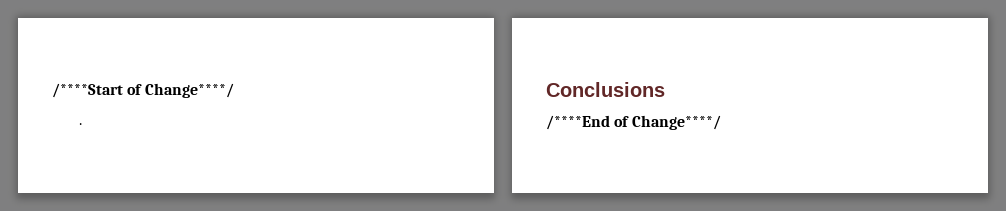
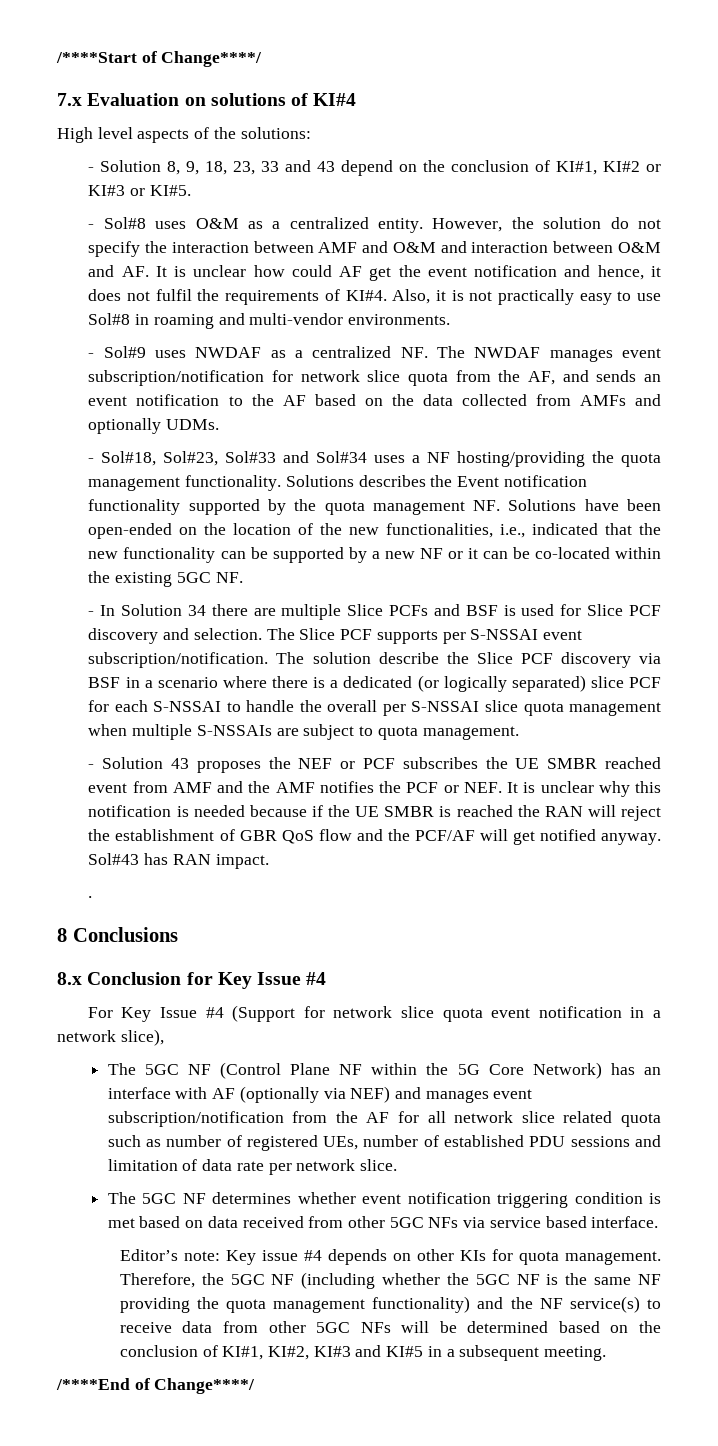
(234, 90) none -> [57,93,357,106] [57,127,311,143] [88,160,661,176] [88,185,191,196] [88,217,661,233] [88,241,661,257] [88,265,661,281] [88,289,661,305] [88,313,451,329] [88,346,661,362] [88,370,661,386] [88,394,661,406] [88,418,220,434] [88,451,661,467] [88,475,587,491] [88,499,662,515] [88,523,662,539] [88,547,662,563] [88,571,243,587] [88,604,662,620] [88,628,582,644] [88,652,661,668] [88,675,661,692] [88,700,661,716] [88,724,519,740] [88,757,661,773] [88,781,661,797] [88,805,661,821] [88,829,661,845] [88,853,269,869] // 7.x Evaluation on solutions of KI#4 // High level aspects of the solutions: // - Solution 8, 9, 18, 23, 33 and 43 depend on the conclusion of KI#1, KI#2 or KI#3 or KI#5. // - Sol#8 uses O&M as a centralized entity. However, the solution do not specify the interaction between AMF and O&M and interaction between O&M and AF. It is unclear how could AF get the event notification and hence, it does not fulfil the requirements of KI#4. Also, it is not practically easy to use Sol#8 in roaming and multi-vendor environments. // - Sol#9 uses NWDAF as a centralized NF. The NWDAF manages event subscription/notification for network slice quota from the AF, and sends an event notification to the AF based on the data collected from AMFs and optionally UDMs. // - Sol#18, Sol#23, Sol#33 and Sol#34 uses a NF hosting/providing the quota management functionality. Solutions describes the Event notification functionality supported by the quota management NF. Solutions have been open-ended on the location of the new functionalities, i.e., indicated that the new functionality can be supported by a new NF or it can be co-located within the existing 5GC NF. // - In Solution 34 there are multiple Slice PCFs and BSF is used for Slice PCF discovery and selection. The Slice PCF supports per S-NSSAI event subscription/notification. The solution describe the Slice PCF discovery via BSF in a scenario where there is a dedicated (or logically separated) slice PCF for each S-NSSAI to handle the overall per S-NSSAI slice quota management when multiple S-NSSAIs are subject to quota management. // - Solution 43 proposes the NEF or PCF subscribes the UE SMBR reached event from AMF and the AMF notifies the PCF or NEF. It is unclear why this notification is needed because if the UE SMBR is reached the RAN will reject the establishment of GBR QoS flow and the PCF/AF will get notified anyway. Sol#43 has RAN impact.
(83, 124) none -> [57,928,67,942] 8
(665, 89) none -> [57,972,327,989] [87,1005,661,1022] [57,1029,164,1046] [107,1062,661,1079] [107,1086,533,1103] [107,1111,662,1127] [107,1135,661,1151] [107,1159,398,1175] [107,1192,661,1208] [107,1216,659,1228] [119,1249,661,1265] [119,1272,661,1289] [119,1296,662,1313] [119,1321,662,1333] [119,1345,607,1361] // 8.x Conclusion for Key Issue #4 // For Key Issue #4 (Support for network slice quota event notification in a network slice), // The 5GC NF (Control Plane NF within the 5G Core Network) has an interface with AF (optionally via NEF) and manages event subscription/notification from the AF for all network slice related quota such as number of registered UEs, number of established PDU sessions and limitation of data rate per network slice. // The 5GC NF determines whether event notification triggering condition is met based on data received from other 5GC NFs via service based interface. // Editor’s note: Key issue #4 depends on other KIs for quota management. Therefore, the 5GC NF (including whether the 5GC NF is the same NF providing the quota management functionality) and the NF service(s) to receive data from other 5GC NFs will be determined based on the conclusion of KI#1, KI#2, KI#3 and KI#5 in a subsequent meeting.

